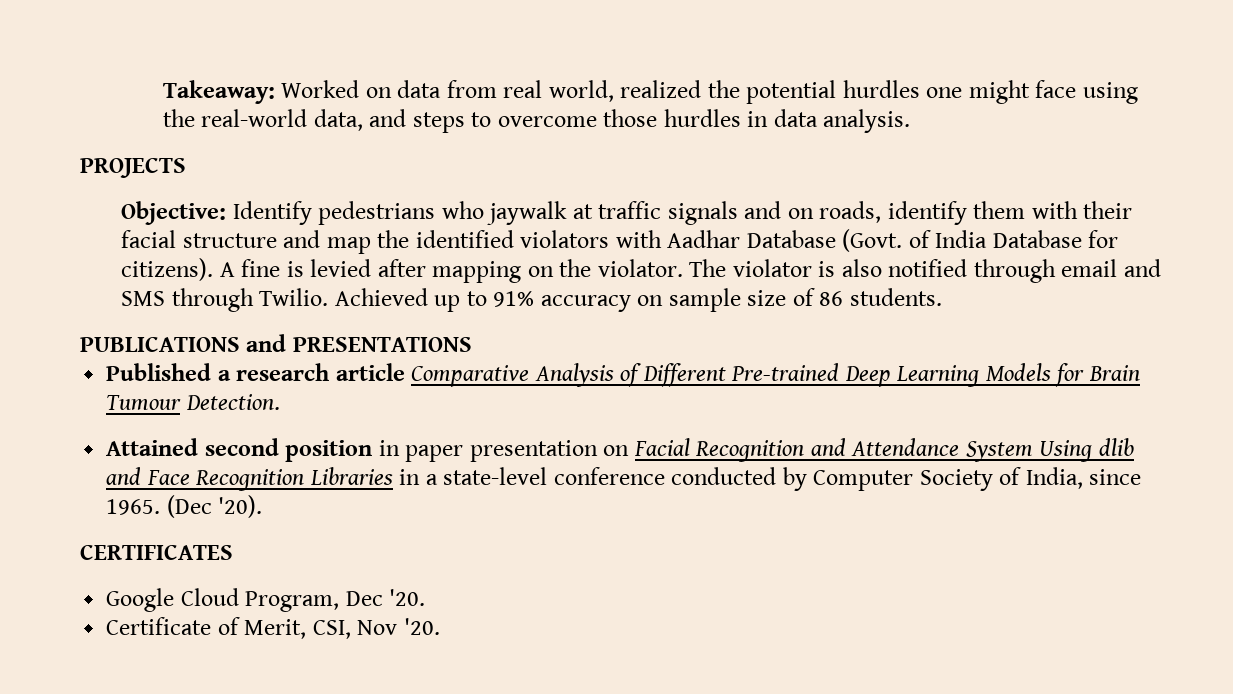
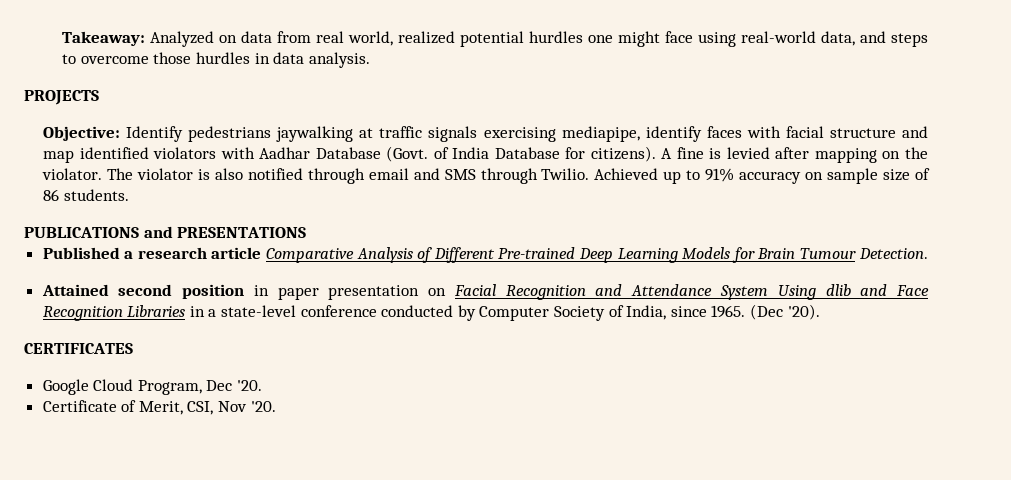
[281,80,360,98] Worked -> [150,31,215,47] Analyzed
[707,80,740,98] the -> (456, 37) none
[162,109,195,127] the -> (737, 39) none
[441,201,568,225] who jaywalk -> [276,126,354,142] jaywalking
[744,201,1133,225] and on roads, identify them with their -> [483,126,781,142] exercising mediapipe, identify faces with
[377,230,410,248] the -> (75, 156) none

